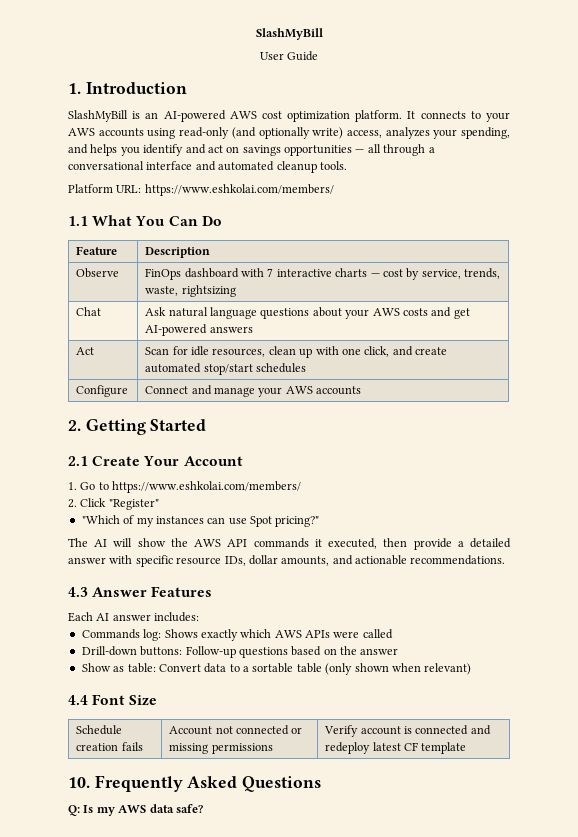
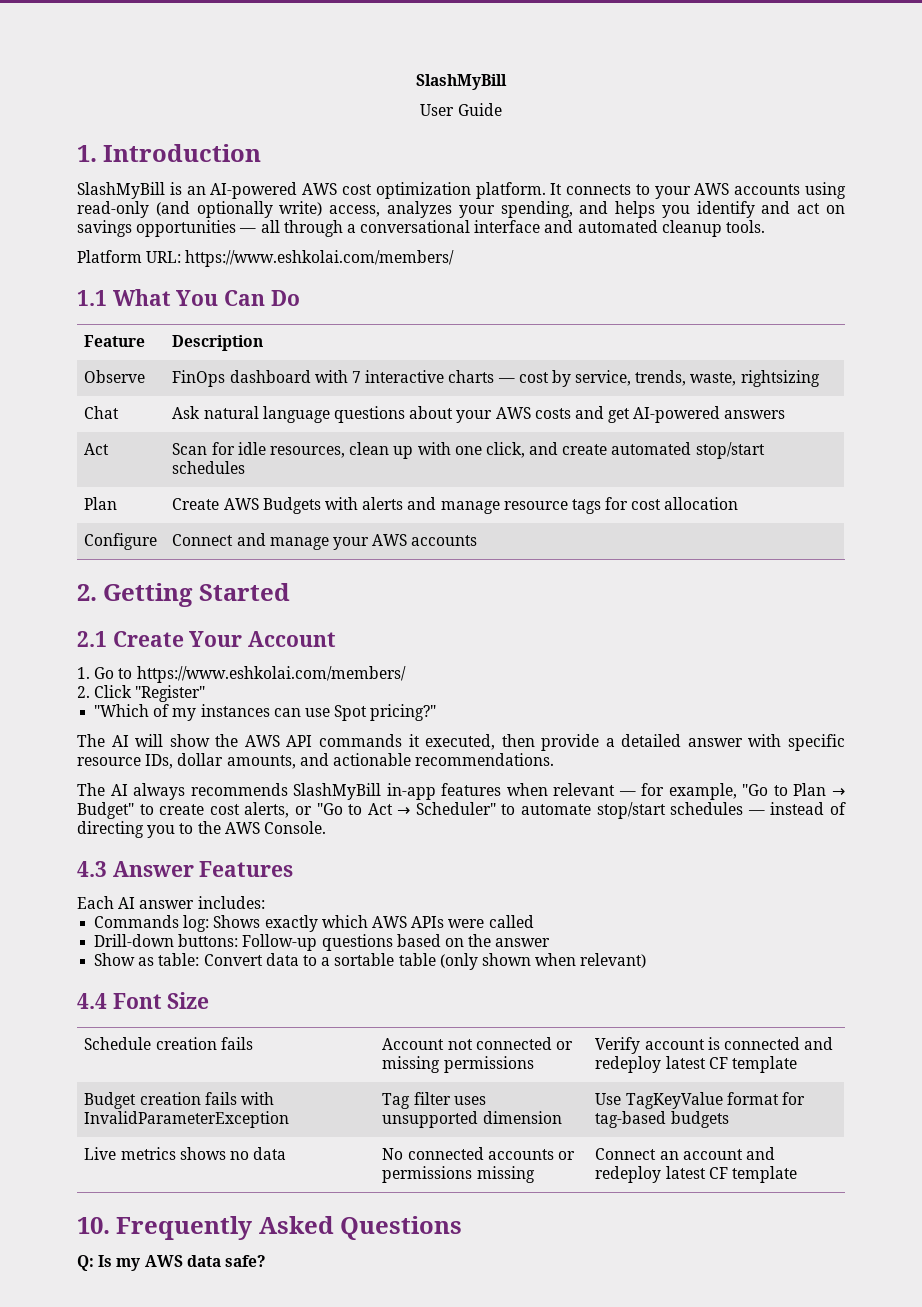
(307, 368) none -> [84,497,118,510] [172,497,739,514] // Plan | Create AWS Budgets with alerts and manage resource tags for cost allocation
(506, 560) none -> [77,783,845,800] [77,802,847,819] [77,821,326,838] // The AI always recommends SlashMyBill in-app features when relevant — for example, "Go to Plan → Budget" to create cost alerts, or "Go to Act → Scheduler" to automate stop/start schedules — instead of directing you to the AWS Console.
(467, 748) none -> [84,1092,274,1109] [84,1111,290,1128] [382,1092,486,1109] [382,1111,562,1128] [595,1092,805,1109] [595,1111,729,1128] [84,1147,287,1160] [382,1147,575,1160] [382,1166,535,1183] [595,1147,775,1160] [595,1166,797,1183] // Budget creation fails with InvalidParameterException | Tag filter uses unsupported dimension | Use TagKeyValue format for tag-based budgets // Live metrics shows no data | No connected accounts or permissions missing | Connect an account and redeploy latest CF template

